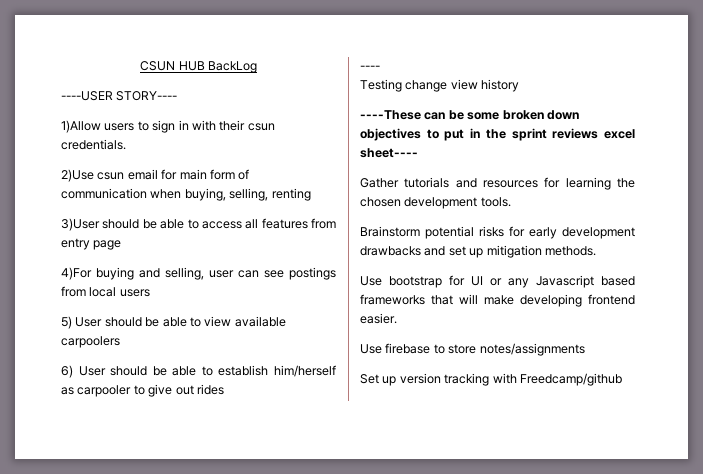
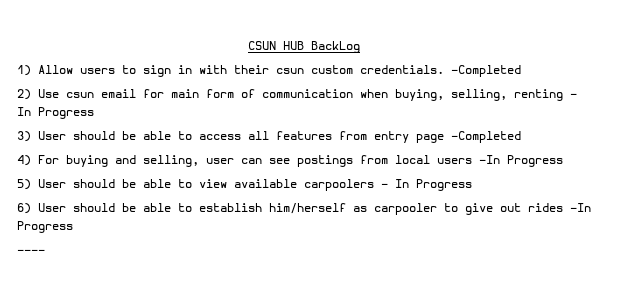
[61,91,178,101] [61,120,101,133] ----USER STORY---- // 1)Allow -> [17,65,73,76] 1) Allow
(275, 127) none -> [311,65,353,74] custom
[61,169,94,182] // 2)Use -> [451,65,521,77] [17,89,59,100] -Completed // 2) Use
[61,218,100,231] // 3)User -> [570,93,577,98] [17,107,94,119] [17,131,66,142] – In Progress // 3) User
[61,267,92,280] // 4)For -> [451,131,521,143] [17,155,59,166] -Completed // 4) For
(150, 293) none -> [479,155,563,167] –In Progress
(120, 342) none -> [381,179,472,191] – In Progress
(224, 389) none -> [570,203,591,212] [17,221,73,233] –In Progress
[360,79,520,92] [360,110,579,120] [360,128,635,141] [360,148,418,158] [360,177,635,190] [360,197,511,209] [360,226,635,239] [360,245,596,258] [360,275,635,288] [360,294,635,307] [360,313,397,324] [360,343,585,356] [360,373,622,386] // Testing change view history // ----These can be some broken down objectives to put in the sprint reviews excel sheet---- // Gather tutorials and resources for learning the chosen development tools. // Brainstorm potential risks for early development drawbacks and set up mitigation methods. // Use bootstrap for UI or any Javascript based frameworks that will make developing frontend easier. // Use firebase to store notes/assignments // Set up version tracking with Freedcamp/github -> (45, 251) none

